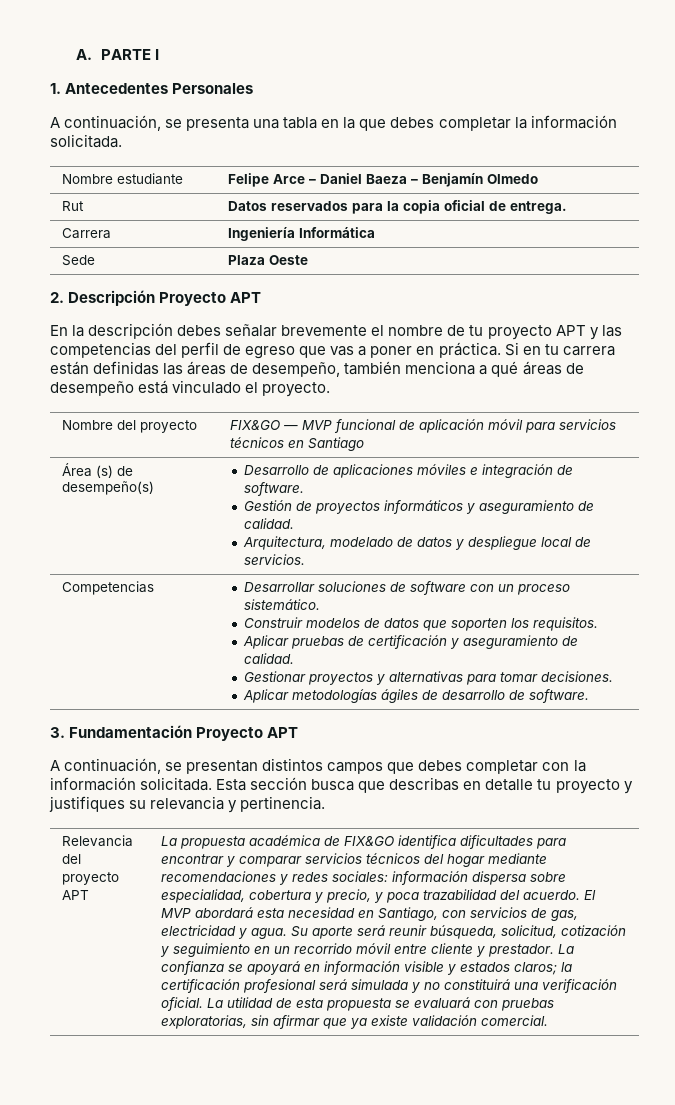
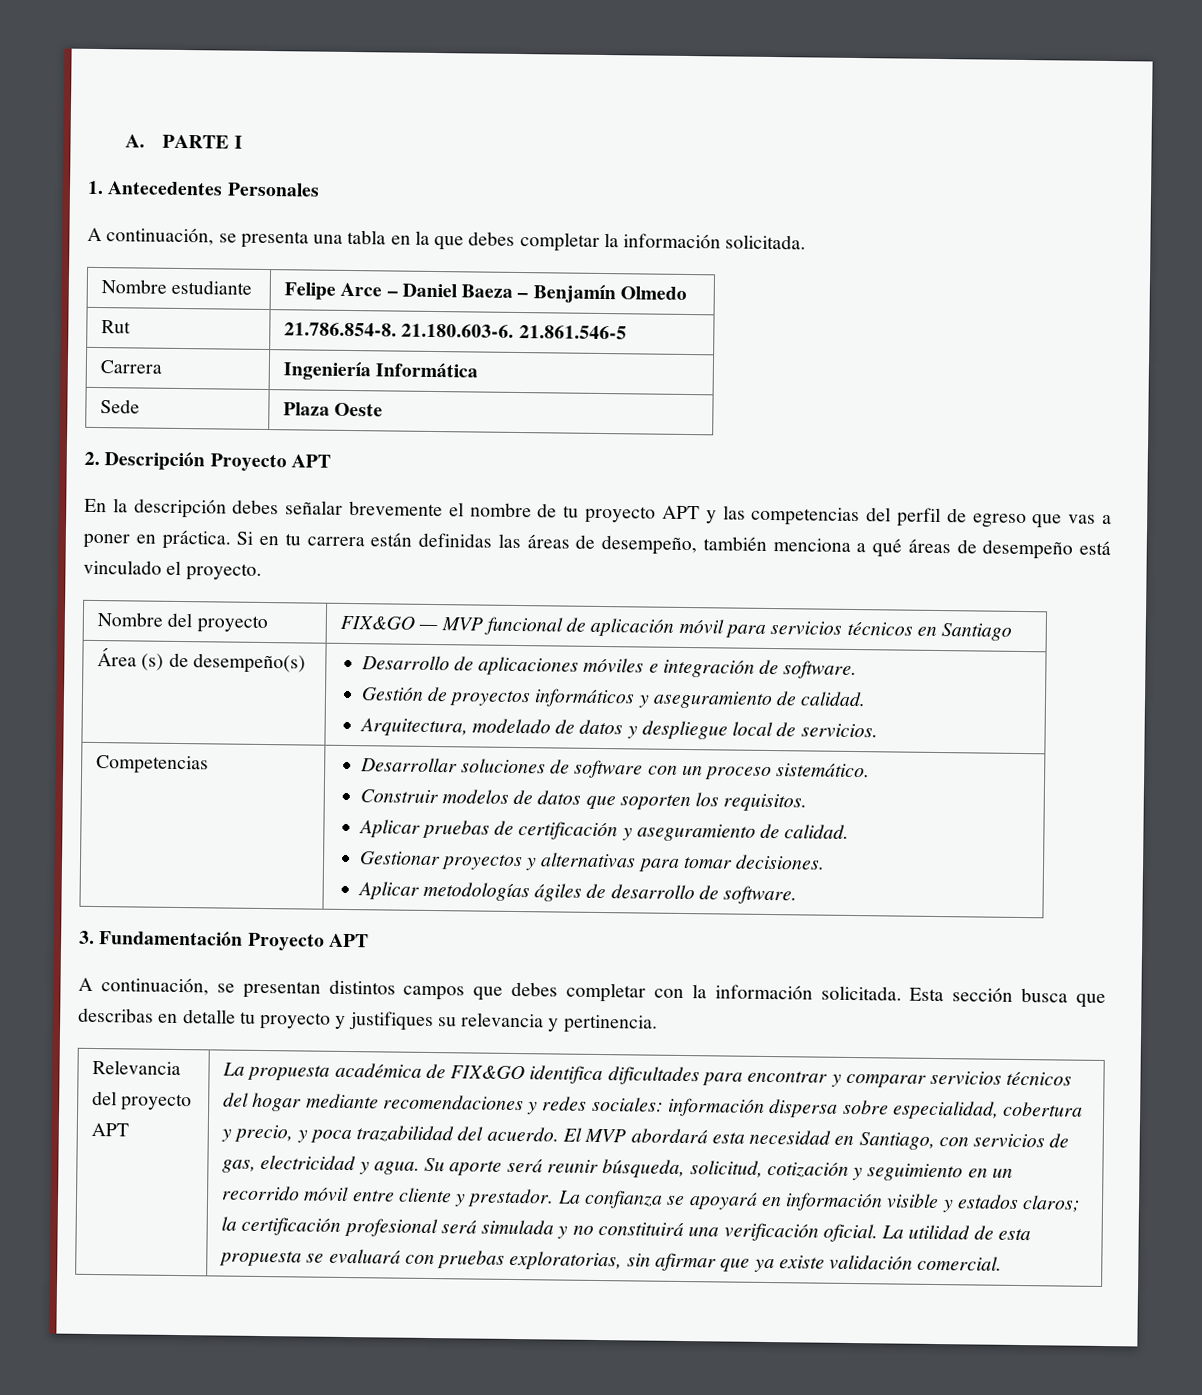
[227,200,567,214] Datos reservados para la copia oficial de entrega. -> [284,322,627,340] 21.786.854-8. 21.180.603-6. 21.861.546-5

